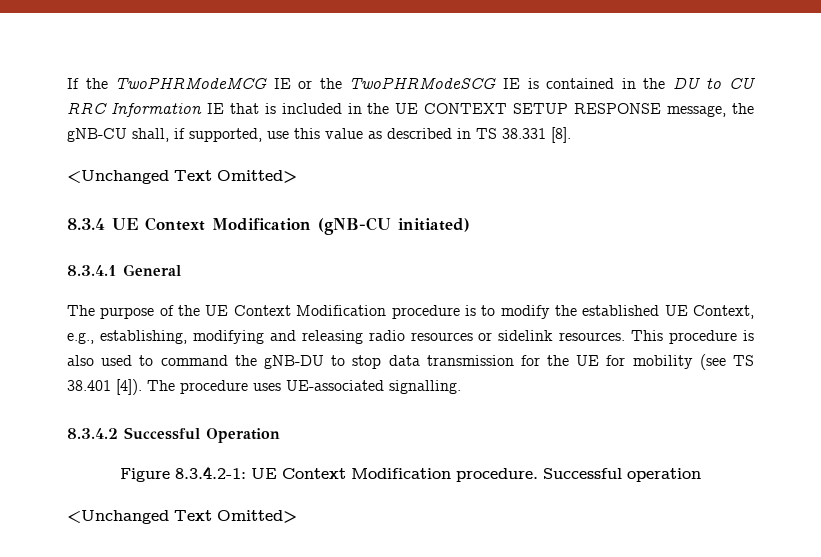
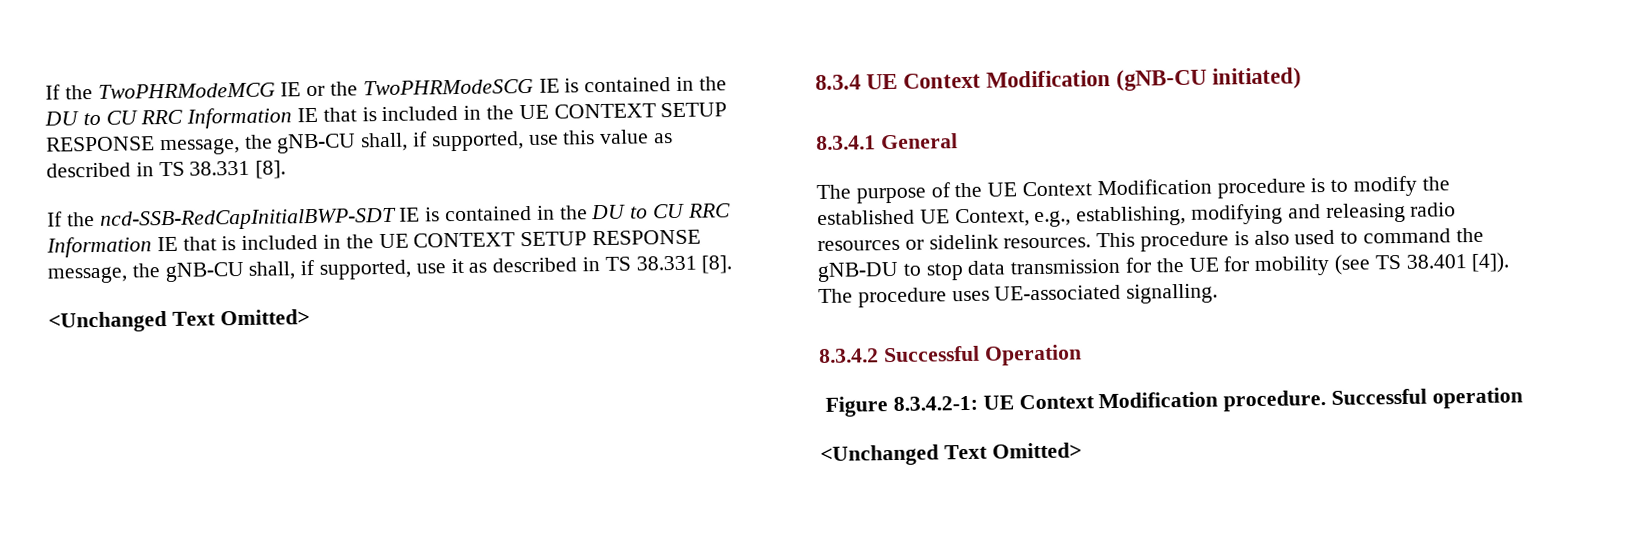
(571, 135) none -> [47,203,731,231] [46,229,702,258] [47,255,733,284] // If the ncd-SSB-RedCapInitialBWP-SDT IE is contained in the DU to CU RRC Information IE that is included in the UE CONTEXT SETUP RESPONSE message, the gNB-CU shall, if supported, use it as described in TS 38.331 [8].

